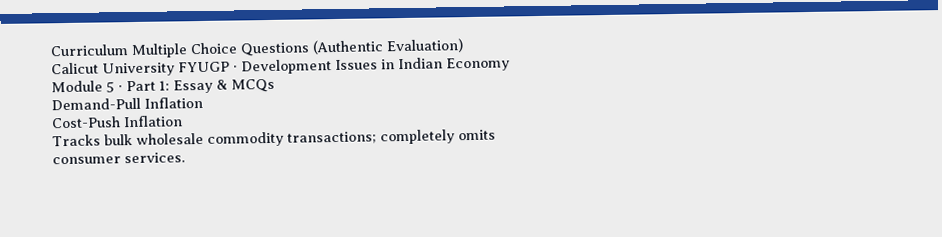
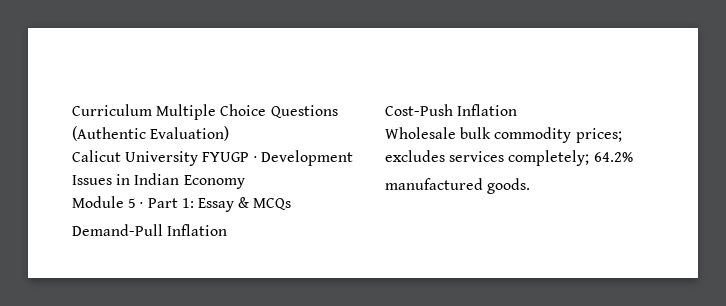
[52,129,496,147] [52,152,185,165] Tracks bulk wholesale commodity transactions; completely omits // consumer services. -> [385,127,622,143] [385,150,633,166] [385,178,531,194] Wholesale bulk commodity prices; excludes services completely; 64.2% // manufactured goods.

